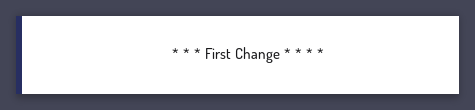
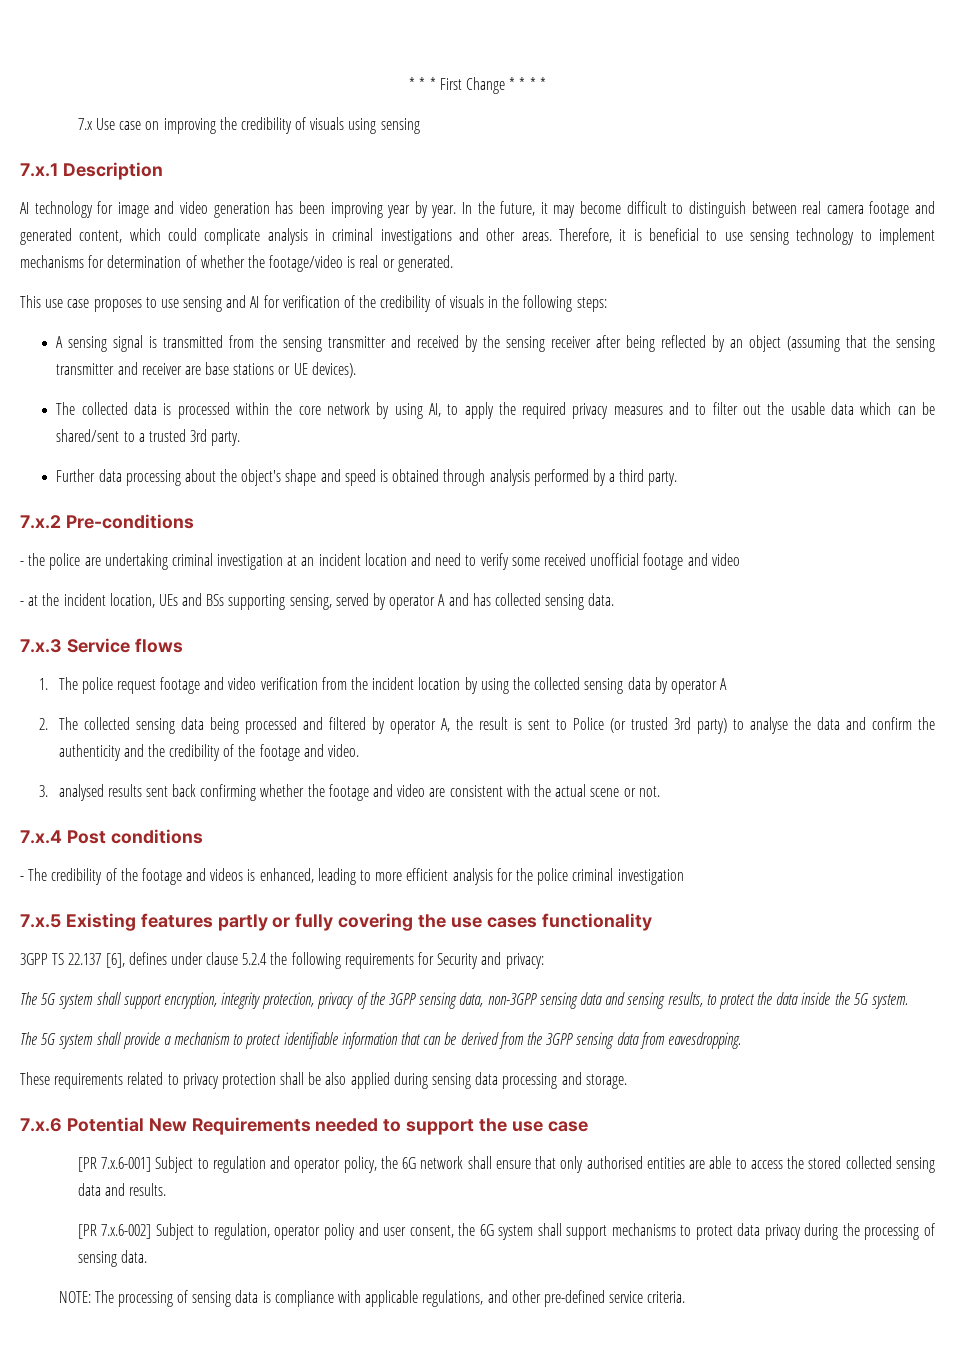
(325, 53) none -> [77,117,420,134] [20,162,163,180] [20,201,936,218] [20,228,936,245] [20,255,453,272] [20,295,607,312] [56,335,935,352] [56,362,356,378] [56,402,935,419] [56,429,241,446] [56,469,678,486] [20,514,194,529] [20,553,740,570] [20,593,615,610] [20,638,183,653] [39,677,728,694] [39,717,936,734] [58,744,360,761] [39,784,660,801] [20,829,203,844] [20,868,684,885] [20,913,652,931] [20,952,544,969] [20,992,908,1009] [20,1032,741,1049] [20,1072,627,1089] [20,1117,588,1135] [77,1156,936,1173] [77,1183,167,1196] [77,1223,936,1240] [77,1250,147,1267] [58,1290,686,1307] // 7.x Use case on improving the credibility of visuals using sensing // 7.x.1 Description // AI technology for image and video generation has been improving year by year. In the future, it may become difficult to distinguish between real camera footage and generated content, which could complicate analysis in criminal investigations and other areas. Therefore, it is beneficial to use sensing technology to implement mechanisms for determination of whether the footage/video is real or generated. // This use case proposes to use sensing and AI for verification of the credibility of visuals in the following steps: // A sensing signal is transmitted from the sensing transmitter and received by the sensing receiver after being reflected by an object (assuming that the sensing transmitter and receiver are base stations or UE devices). // The collected data is processed within the core network by using AI, to apply the required privacy measures and to filter out the usable data which can be shared/sent to a trusted 3rd party. // Further data processing about the object's shape and speed is obtained through analysis performed by a third party. // 7.x.2 Pre-conditions // - the police are undertaking criminal investigation at an incident location and need to verify some received unofficial footage and video // - at the incident location, UEs and BSs supporting sensing, served by operator A and has collected sensing data. // 7.x.3 Service flows // 1. The police request footage and video verification from the incident location by using the collected sensing data by operator A // 2. The collected sensing data being processed and filtered by operator A, the result is sent to Police (or trusted 3rd party) to analyse the data and confirm the authenticity and the credibility of the footage and video. // 3. analysed results sent back confirming whether the footage and video are consistent with the actual scene or not. // 7.x.4 Post conditions // - The credibility of the footage and videos is enhanced, leading to more efficient analysis for the police criminal investigation // 7.x.5 Existing features partly or fully covering the use cases functionality // 3GPP TS 22.137 [6], defines under clause 5.2.4 the following requirements for Security and privacy: // The 5G system shall support encryption, integrity protection, privacy of the 3GPP sensing data, non-3GPP sensing data and sensing results, to protect the data inside the 5G system. // The 5G system shall provide a mechanism to protect identifiable information that can be derived from the 3GPP sensing data from eavesdropping. // These requirements related to privacy protection shall be also applied during sensing data processing and storage. // 7.x.6 Potential New Requirements needed to support the use case // [PR 7.x.6-001] Subject to regulation and operator policy, the 6G network shall ensure that only authorised entities are able to access the stored collected sensing data and results. // [PR 7.x.6-002] Subject to regulation, operator policy and user consent, the 6G system shall support mechanisms to protect data privacy during the processing of sensing data. // NOTE: The processing of sensing data is compliance with applicable regulations, and other pre-defined service criteria.

